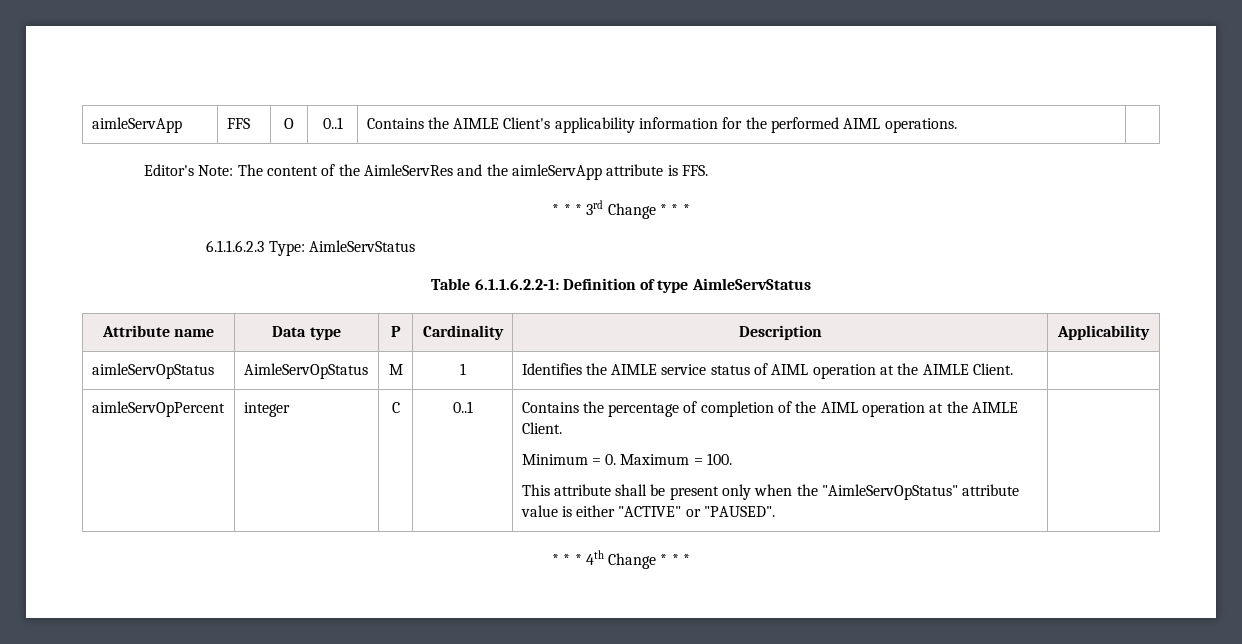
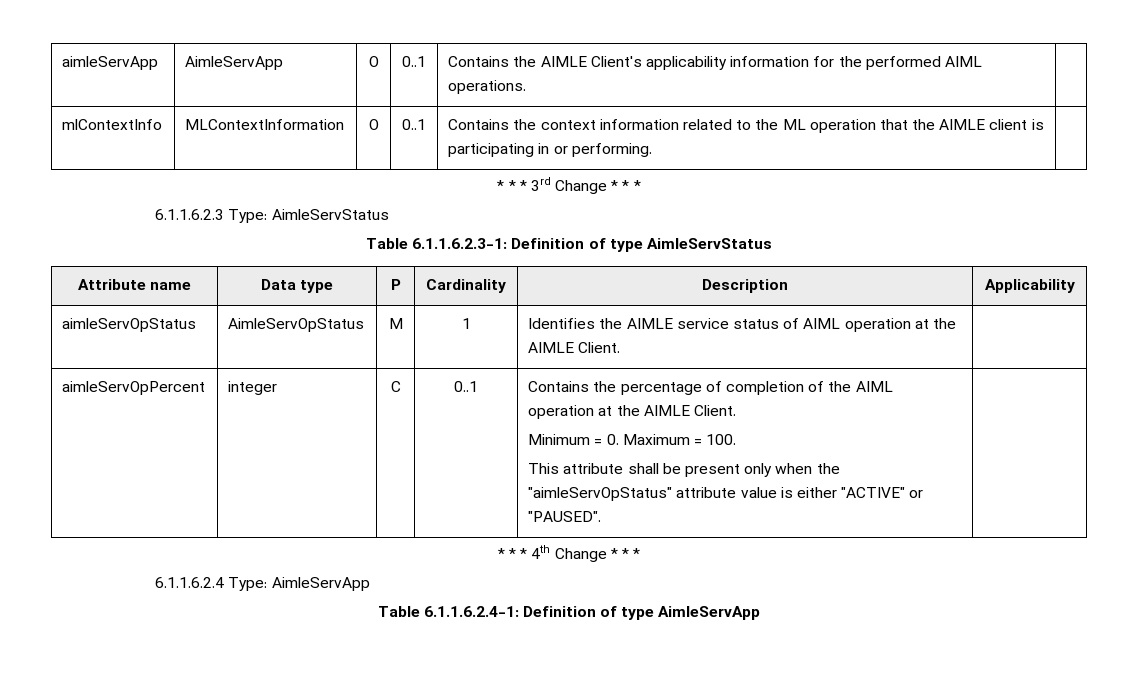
[226,118,250,129] FFS -> [185,56,284,70] AimleServApp
[144,164,708,180] // Editor's Note: The content of the AimleServRes and the aimleServApp attribute is FFS. -> [62,119,163,130] [185,119,345,130] [368,119,379,130] [402,119,426,130] [448,119,1044,133] [448,143,652,157] // mlContextInfo | MLContextInformation | O | 0..1 | Contains the context information related to the ML operation that the AIMLE client is participating in or performing. |
[474,279,559,290] 6.1.1.6.2.2-1: -> [412,238,508,249] 6.1.1.6.2.3-1:
[822,484,959,500] "AimleServOpStatus" -> [528,487,673,501] "aimleServOpStatus"
(691, 559) none -> [155,577,370,591] [377,606,761,620] // 6.1.1.6.2.4 Type: AimleServApp // Table 6.1.1.6.2.4-1: Definition of type AimleServApp

